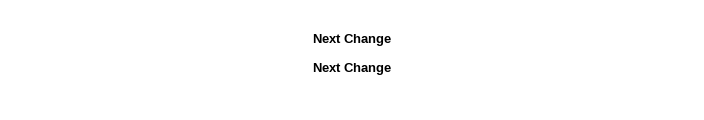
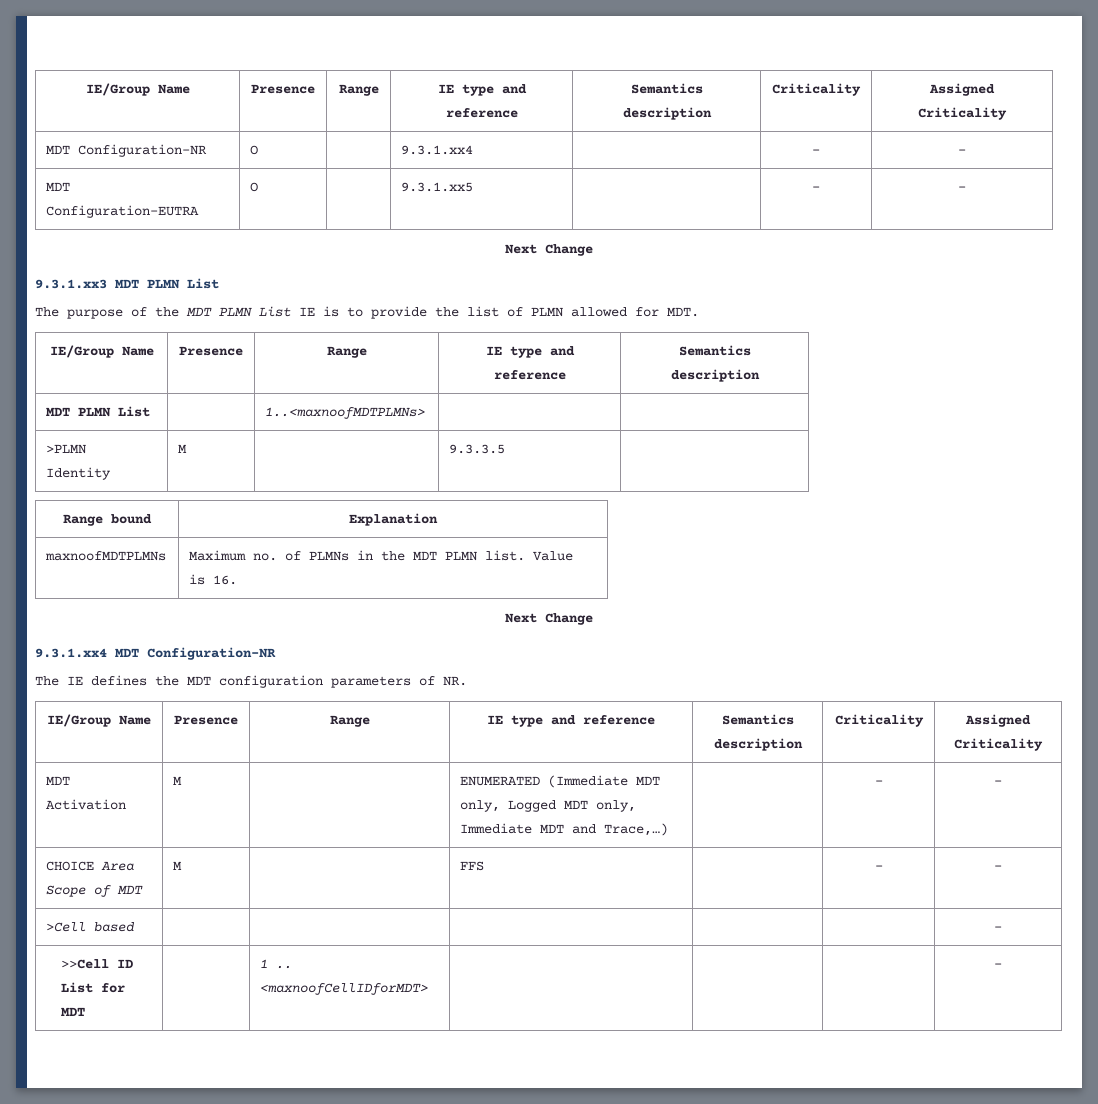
[313,34,391,46] [313,63,391,75] Next Change // Next Change -> [85,83,190,96] [251,84,315,94] [338,84,379,96] [437,84,527,96] [445,108,518,118] [630,83,703,94] [622,107,712,120] [772,83,861,96] [929,83,995,96] [918,107,1007,120] [46,144,208,157] [250,145,259,155] [401,145,474,155] [812,149,820,154] [958,149,966,154] [46,182,71,191] [46,205,200,218] [250,182,259,192] [401,182,474,192] [812,186,820,191] [958,186,966,191] [505,244,593,256] [35,278,219,289] [35,306,699,319] [49,345,154,358] [179,346,243,356] [326,346,367,358] [485,346,575,358] [493,370,566,380] [678,345,751,356] [670,369,760,382] [46,406,151,417] [265,407,426,419] [46,444,87,454] [46,467,112,480] [178,444,188,453] [449,444,506,454] [63,514,152,526] [349,513,439,526] [45,551,167,561] [189,550,574,561] [189,574,238,585] [505,613,593,625] [35,647,276,660] [35,675,467,688] [47,714,151,727] [174,715,238,725] [329,715,370,727] [487,715,655,727] [721,714,794,725] [713,738,803,751] [834,714,924,727] [965,714,1031,727] [954,738,1043,751] [46,776,71,785] [46,799,127,810] [173,776,183,785] [460,775,661,788] [460,800,637,812] [460,823,669,836] [874,780,883,785] [994,780,1002,785] [46,861,135,871] [46,885,144,897] [173,861,183,870] [460,861,485,871] [874,865,883,870] [994,865,1002,870] [46,922,136,932] [994,926,1002,931] [61,959,134,969] [61,982,126,993] [61,1007,86,1016] [260,959,293,969] [260,983,429,995] [994,963,1002,968] IE/Group Name | Presence | Range | IE type and reference | Semantics description | Criticality | Assigned Criticality // MDT Configuration-NR | O | | 9.3.1.xx4 | | - | - // MDT Configuration-EUTRA | O | | 9.3.1.xx5 | | - | - // Next Change // 9.3.1.xx3 MDT PLMN List // The purpose of the MDT PLMN List IE is to provide the list of PLMN allowed for MDT. // IE/Group Name | Presence | Range | IE type and reference | Semantics description // MDT PLMN List | | 1..<maxnoofMDTPLMNs> | | // >PLMN Identity | M | | 9.3.3.5 | // Range bound | Explanation // maxnoofMDTPLMNs | Maximum no. of PLMNs in the MDT PLMN list. Value is 16. // Next Change // 9.3.1.xx4 MDT Configuration-NR // The IE defines the MDT configuration parameters of NR. // IE/Group Name | Presence | Range | IE type and reference | Semantics description | Criticality | Assigned Criticality // MDT Activation | M | | ENUMERATED (Immediate MDT only, Logged MDT only, Immediate MDT and Trace,…) | | - | - // CHOICE Area Scope of MDT | M | | FFS | | - | - // >Cell based | | | | | | - // >>Cell ID List for MDT | | 1 .. <maxnoofCellIDforMDT> | | | | -

